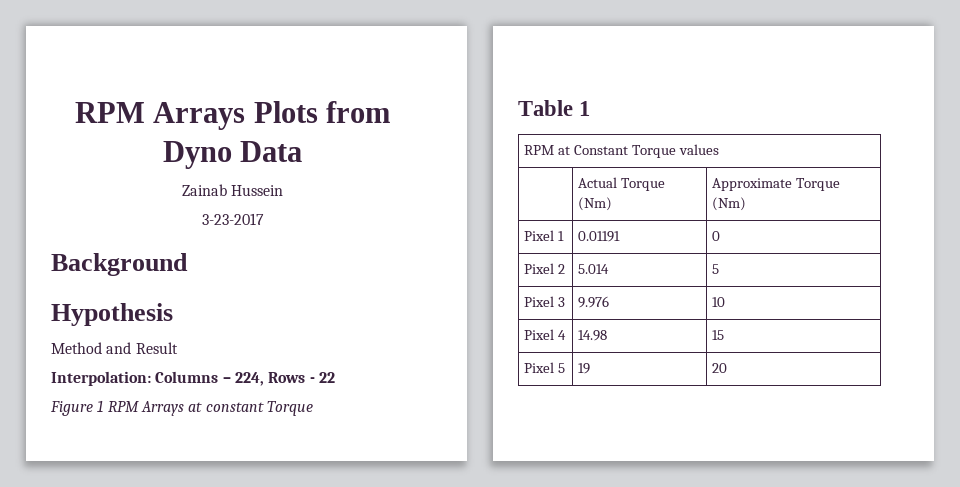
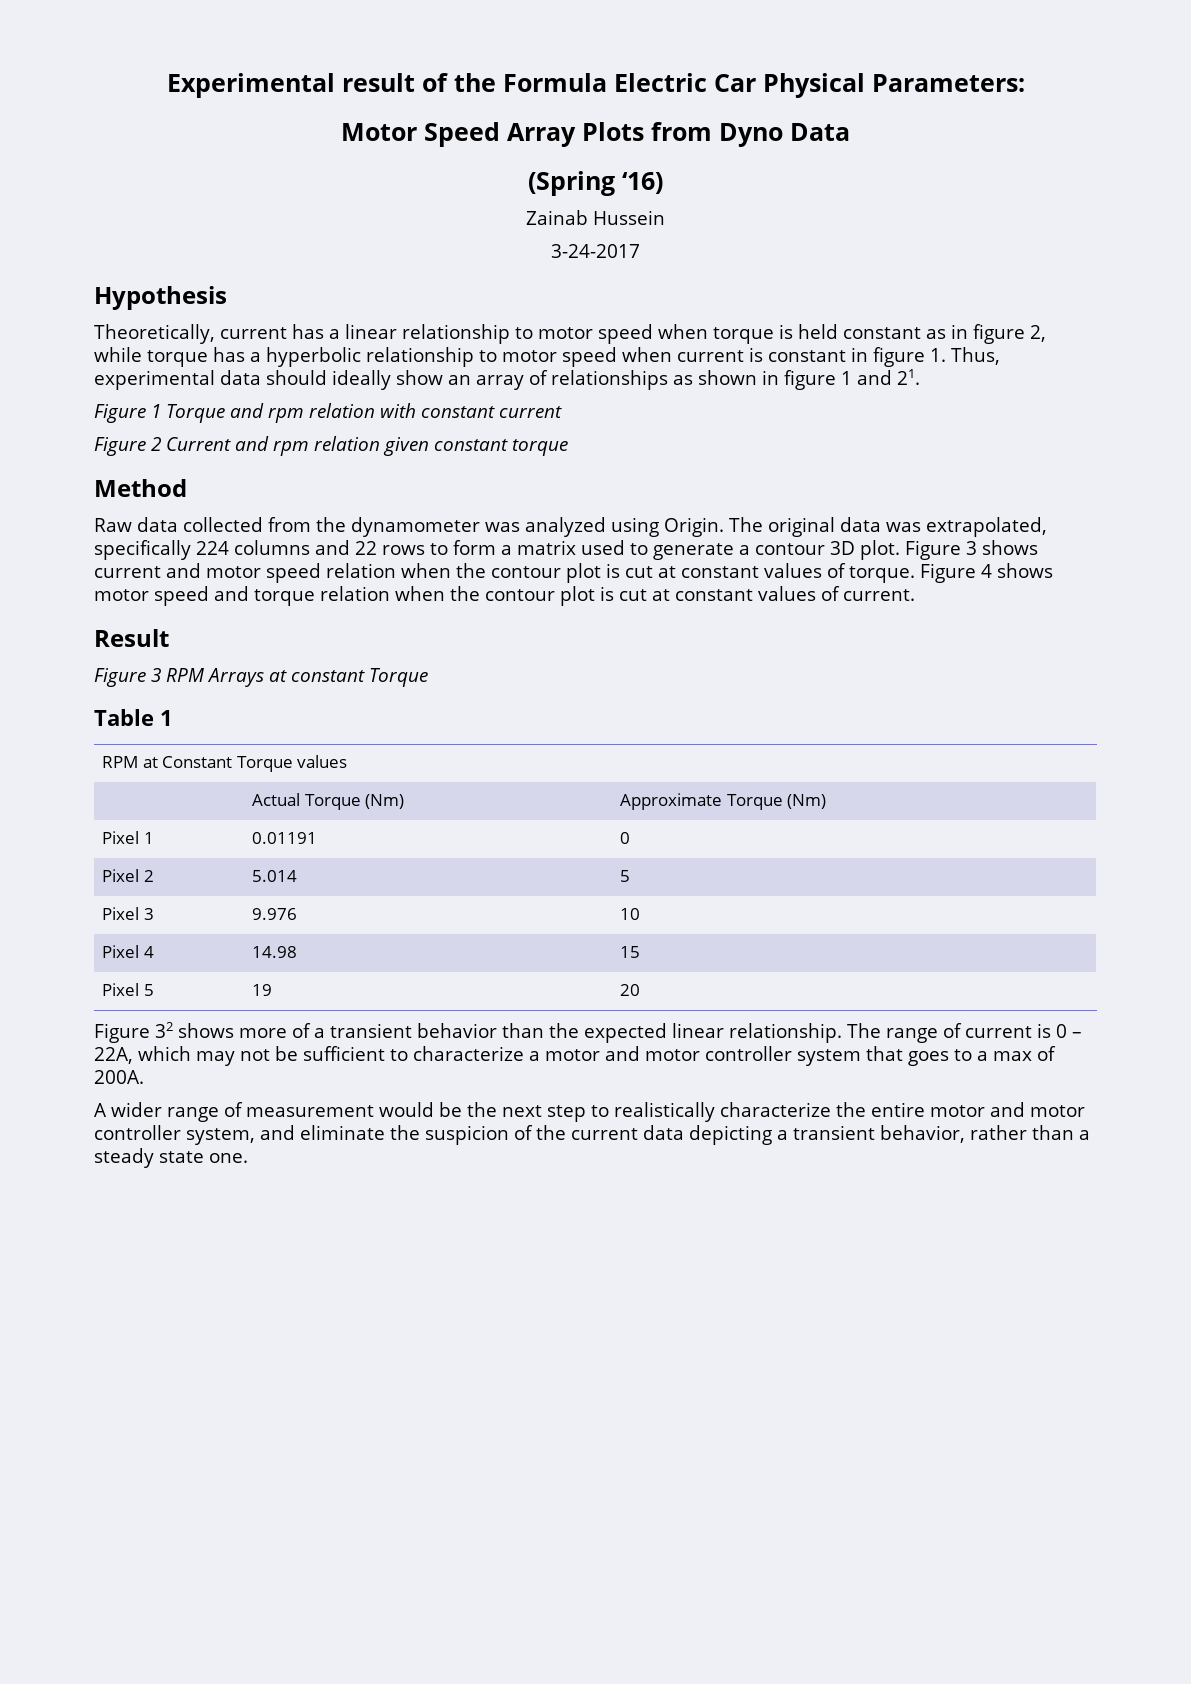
[75,102,246,130] RPM Arrays -> [166,73,1025,98] [341,122,576,147] Experimental result of the Formula Electric Car Physical Parameters: // Motor Speed Array
(303, 151) none -> [528,171,663,196] // (Spring ‘16)
[201,213,264,225] [51,253,188,276] 3-23-2017 // Background -> [551,244,640,258] 3-24-2017
[51,342,178,354] [51,371,335,386] [50,400,104,416] Method and Result // Interpolation: Columns – 224, Rows - 22 // Figure 1 -> [94,324,1046,344] [94,347,1000,367] [94,369,920,390] [94,403,562,423] [94,436,568,456] [94,479,187,497] [94,517,1047,537] [94,540,1038,560] [94,563,1053,583] [94,586,915,606] [94,629,169,647] [94,668,161,687] Theoretically, current has a linear relationship to motor speed when torque is held constant as in figure 2, while torque has a hyperbolic relationship to motor speed when current is constant in figure 1. Thus, experimental data should ideally show an array of relationships as shown in figure 1 and 21. // Figure 1 Torque and rpm relation with constant current // Figure 2 Current and rpm relation given constant torque // Method // Raw data collected from the dynamometer was analyzed using Origin. The original data was extrapolated, specifically 224 columns and 22 rows to form a matrix used to generate a contour 3D plot. Figure 3 shows current and motor speed relation when the contour plot is cut at constant values of torque. Figure 4 shows motor speed and torque relation when the contour plot is cut at constant values of current. // Result // Figure 3
(728, 368) none -> [94,1022,1082,1043] [94,1046,1056,1066] [94,1070,144,1084] [94,1102,1085,1122] [94,1125,1090,1145] [94,1148,248,1168] // Figure 32 shows more of a transient behavior than the expected linear relationship. The range of current is 0 – 22A, which may not be sufficient to characterize a motor and motor controller system that goes to a max of 200A. // A wider range of measurement would be the next step to realistically characterize the entire motor and motor controller system, and eliminate the suspicion of the current data depicting a transient behavior, rather than a steady state one.

